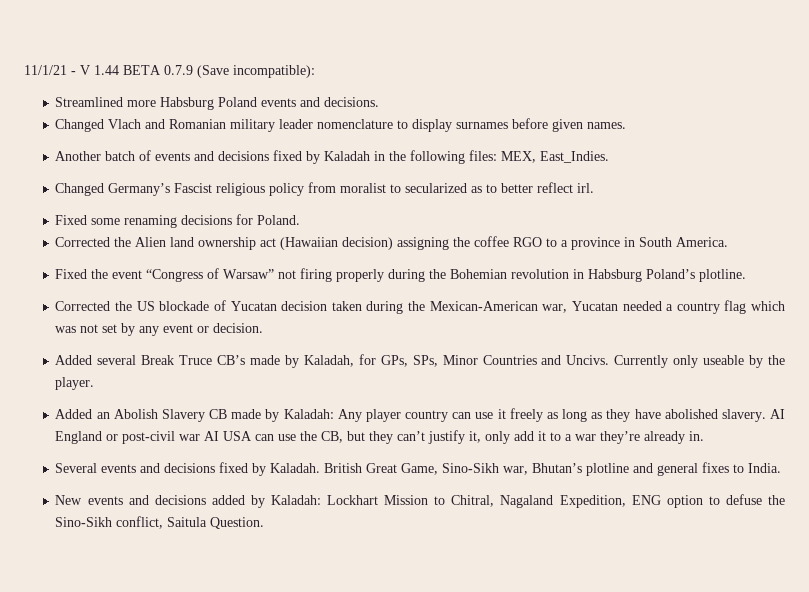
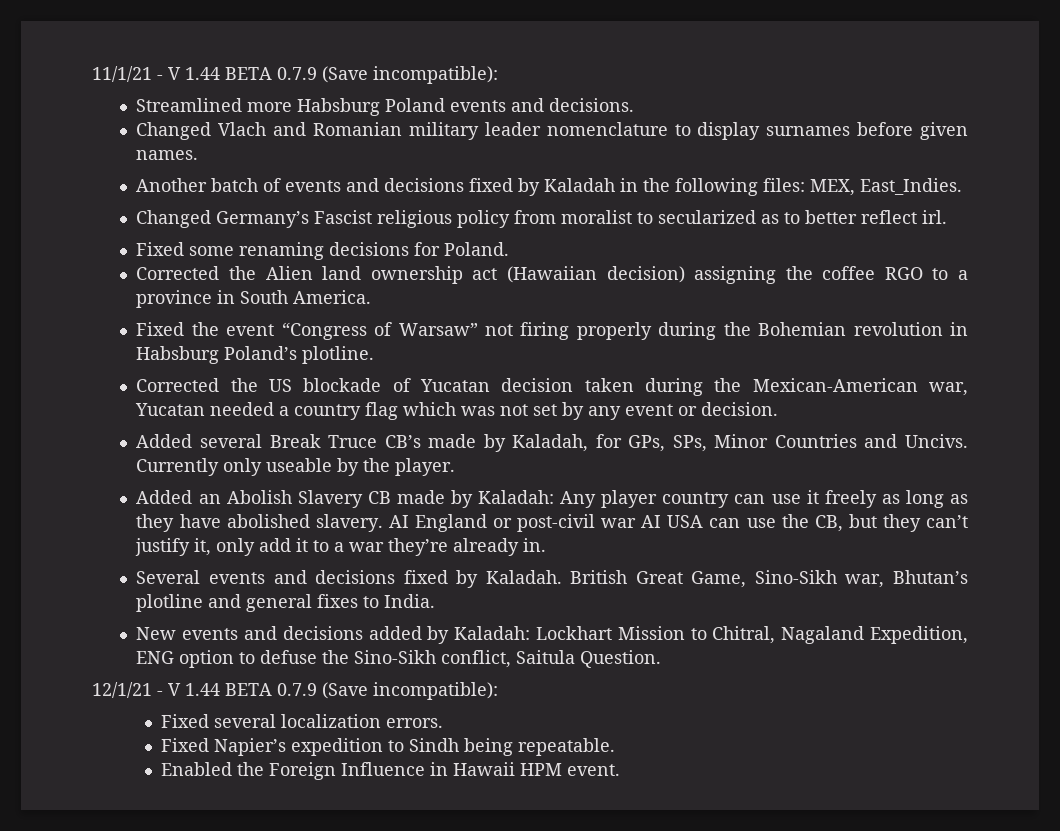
(265, 523) none -> [92,682,498,700] [161,714,444,728] [161,738,616,756] [161,762,621,780] // 12/1/21 - V 1.44 BETA 0.7.9 (Save incompatible): // Fixed several localization errors. // Fixed Napier’s expedition to Sindh being repeatable. // Enabled the Foreign Influence in Hawaii HPM event.

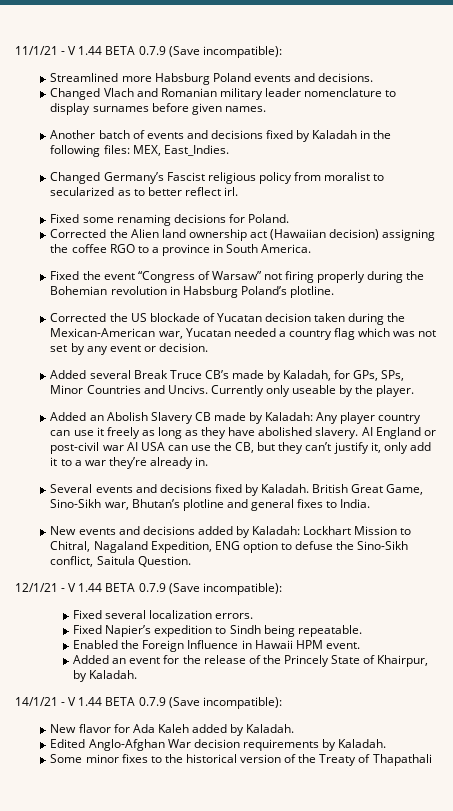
(621, 770) none -> [73,655,429,667] [73,670,138,682] [15,697,282,709] [50,724,295,736] [50,739,387,751] [50,754,432,766] // Added an event for the release of the Princely State of Khairpur, by Kaladah. // 14/1/21 - V 1.44 BETA 0.7.9 (Save incompatible): // New flavor for Ada Kaleh added by Kaladah. // Edited Anglo-Afghan War decision requirements by Kaladah. // Some minor fixes to the historical version of the Treaty of Thapathali

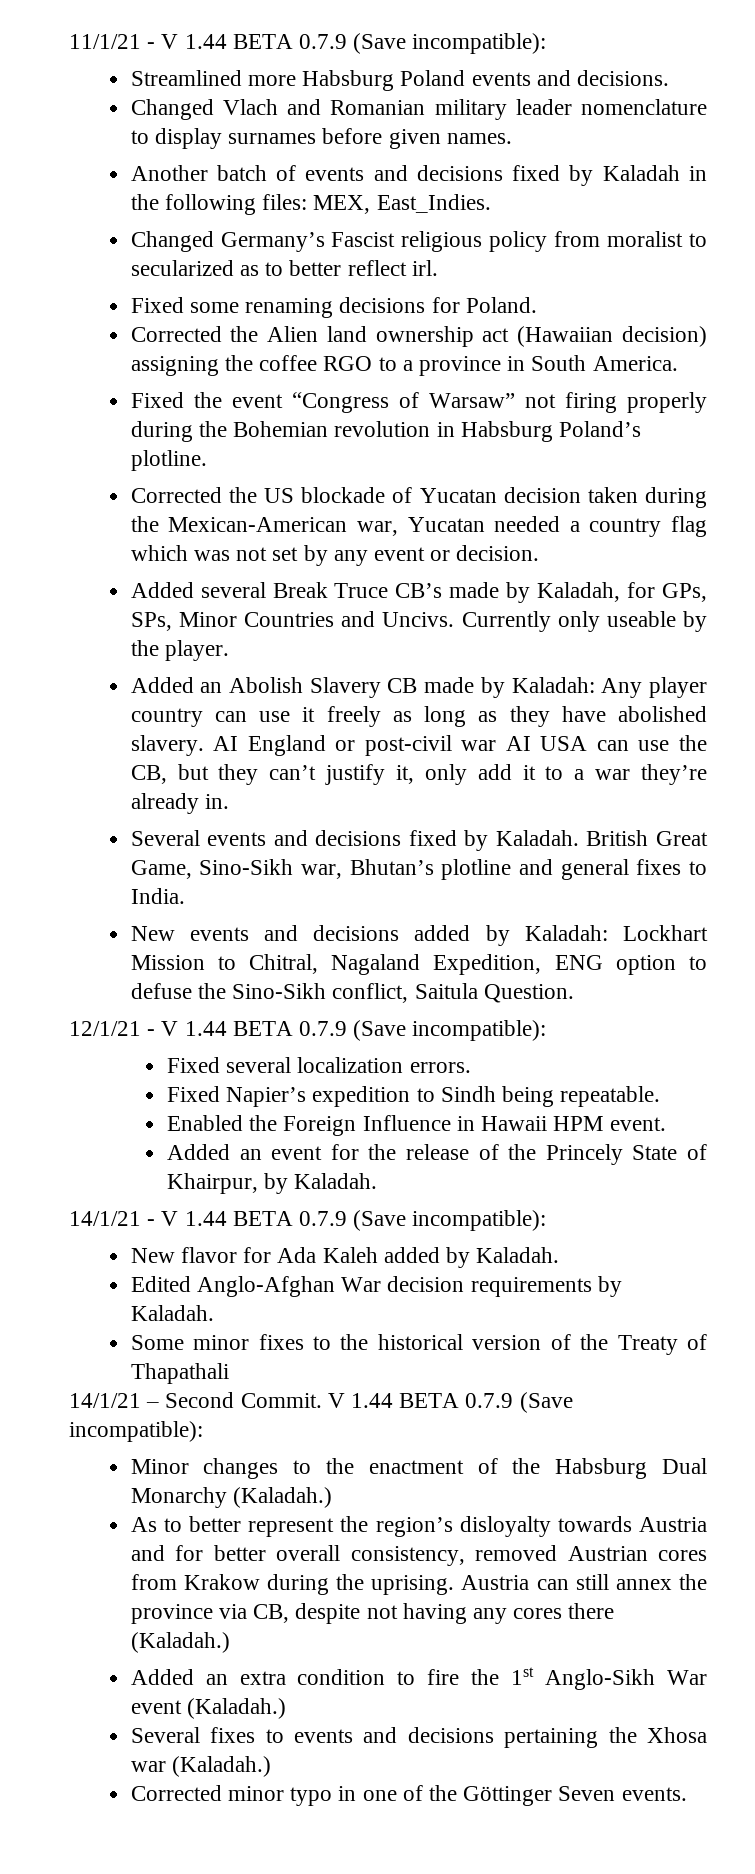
(432, 760) none -> [69,1392,573,1413] [69,1421,203,1442] [130,1458,707,1479] [130,1487,332,1508] [130,1516,707,1537] [130,1545,708,1566] [130,1574,707,1595] [130,1603,615,1624] [130,1632,230,1653] [130,1667,707,1690] [130,1698,286,1719] [130,1727,707,1748] [130,1756,271,1777] [130,1785,687,1806] // 14/1/21 – Second Commit. V 1.44 BETA 0.7.9 (Save incompatible): // Minor changes to the enactment of the Habsburg Dual Monarchy (Kaladah.) // As to better represent the region’s disloyalty towards Austria and for better overall consistency, removed Austrian cores from Krakow during the uprising. Austria can still annex the province via CB, despite not having any cores there (Kaladah.) // Added an extra condition to fire the 1st Anglo-Sikh War event (Kaladah.) // Several fixes to events and decisions pertaining the Xhosa war (Kaladah.) // Corrected minor typo in one of the Göttinger Seven events.

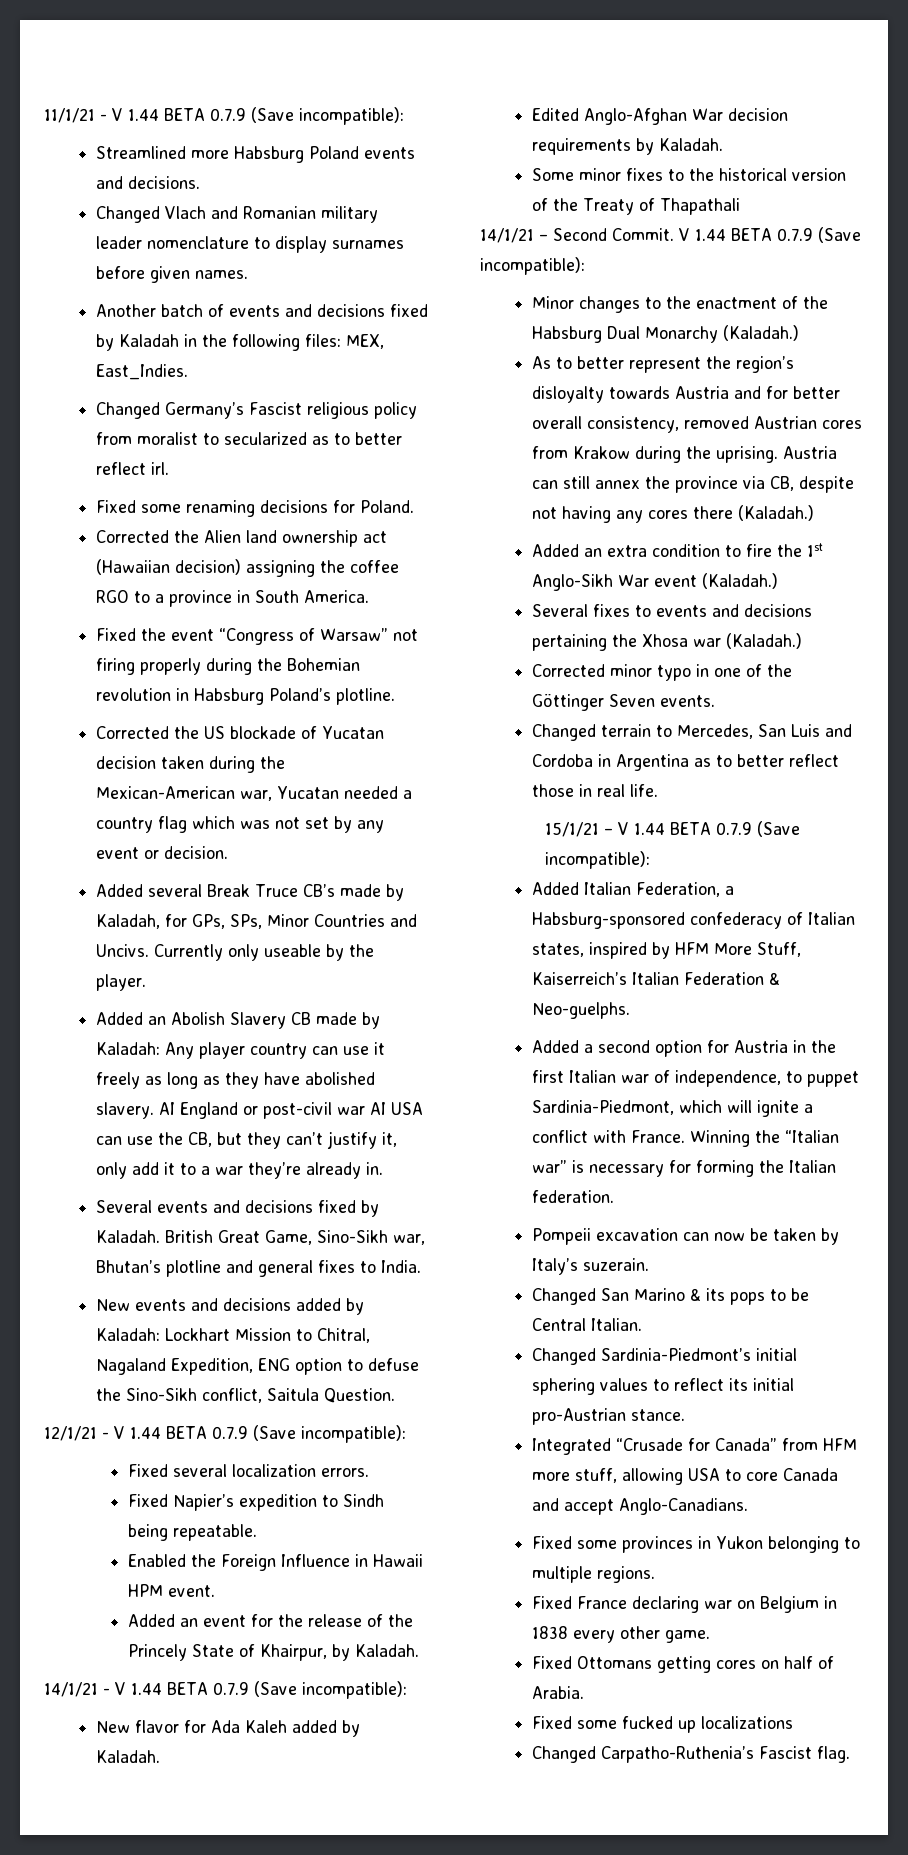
(687, 1794) none -> [531,724,852,741] [531,754,839,771] [531,784,658,797] [544,821,800,837] [544,851,650,869] [531,882,734,897] [531,912,855,929] [531,942,801,959] [531,972,780,985] [531,1002,630,1019] [531,1040,836,1057] [531,1070,859,1087] [531,1100,813,1117] [531,1130,839,1147] [531,1160,836,1177] [531,1190,614,1203] [531,1228,839,1245] [531,1258,649,1275] [531,1288,809,1305] [531,1318,642,1331] [531,1348,797,1365] [531,1378,794,1395] [531,1408,685,1425] [531,1438,857,1455] [531,1468,838,1485] [531,1498,748,1515] [531,1536,860,1553] [531,1566,655,1583] [531,1596,837,1613] [531,1626,710,1643] [531,1656,834,1673] [531,1686,584,1699] [531,1716,793,1733] [531,1746,850,1763] // Changed terrain to Mercedes, San Luis and Cordoba in Argentina as to better reflect those in real life. // 15/1/21 – V 1.44 BETA 0.7.9 (Save incompatible): // Added Italian Federation, a Habsburg-sponsored confederacy of Italian states, inspired by HFM More Stuff, Kaiserreich’s Italian Federation & Neo-guelphs. // Added a second option for Austria in the first Italian war of independence, to puppet Sardinia-Piedmont, which will ignite a conflict with France. Winning the “Italian war” is necessary for forming the Italian federation. // Pompeii excavation can now be taken by Italy’s suzerain. // Changed San Marino & its pops to be Central Italian. // Changed Sardinia-Piedmont’s initial sphering values to reflect its initial pro-Austrian stance. // Integrated “Crusade for Canada” from HFM more stuff, allowing USA to core Canada and accept Anglo-Canadians. // Fixed some provinces in Yukon belonging to multiple regions. // Fixed France declaring war on Belgium in 1838 every other game. // Fixed Ottomans getting cores on half of Arabia. // Fixed some fucked up localizations // Changed Carpatho-Ruthenia’s Fascist flag.

